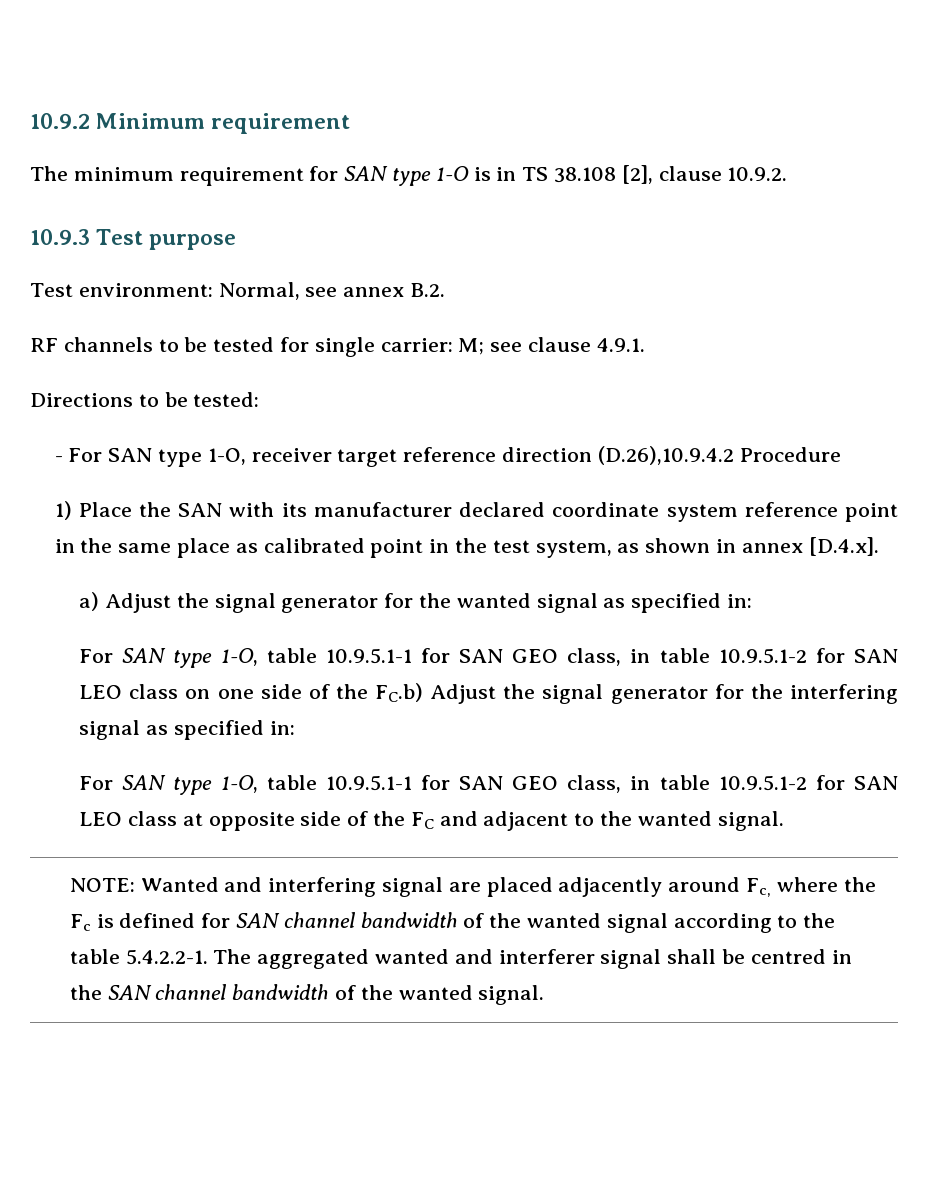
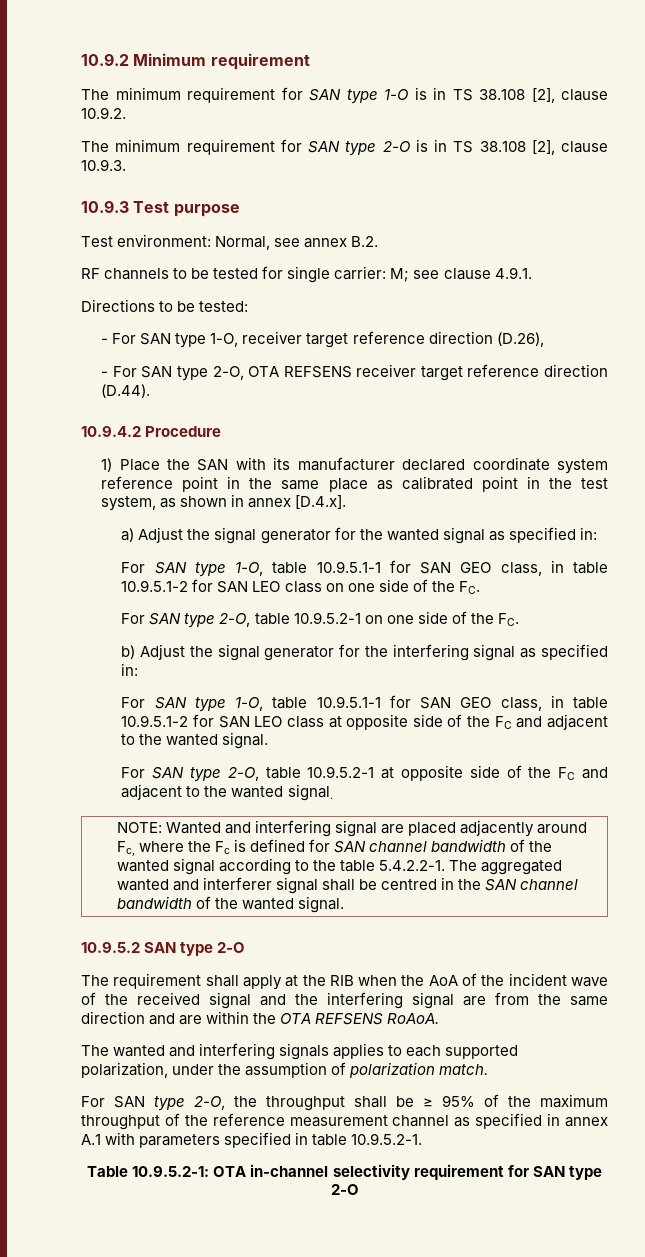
(788, 174) none -> [81,139,608,156] [81,159,126,171] // The minimum requirement for SAN type 2-O is in TS 38.108 [2], clause 10.9.3.
[597,446,734,465] (D.26),10.9.4.2 -> [496,332,544,347] [101,364,608,381] [101,384,151,398] [81,426,141,437] (D.26), // - For SAN type 2-O, OTA REFSENS receiver target reference direction (D.44). // 10.9.4.2
[375,683,424,702] FC.b) -> [458,581,480,594] [121,611,519,628] [121,645,136,659] FC. // For SAN type 2-O, table 10.9.5.2-1 on one side of the FC. // b)
(784, 821) none -> [121,765,608,782] [121,784,333,801] // For SAN type 2-O, table 10.9.5.2-1 at opposite side of the FC and adjacent to the wanted signal.
(545, 995) none -> [81,942,246,956] [81,973,609,990] [81,992,608,1009] [81,1011,440,1025] [81,1043,519,1060] [81,1062,489,1078] [81,1094,608,1111] [81,1113,608,1130] [81,1132,423,1148] [87,1164,602,1180] [330,1184,359,1195] // 10.9.5.2 SAN type 2-O // The requirement shall apply at the RIB when the AoA of the incident wave of the received signal and the interfering signal are from the same direction and are within the OTA REFSENS RoAoA. // The wanted and interfering signals applies to each supported polarization, under the assumption of polarization match. // For SAN type 2-O, the throughput shall be ≥ 95% of the maximum throughput of the reference measurement channel as specified in annex A.1 with parameters specified in table 10.9.5.2-1. // Table 10.9.5.2-1: OTA in-channel selectivity requirement for SAN type 2-O

